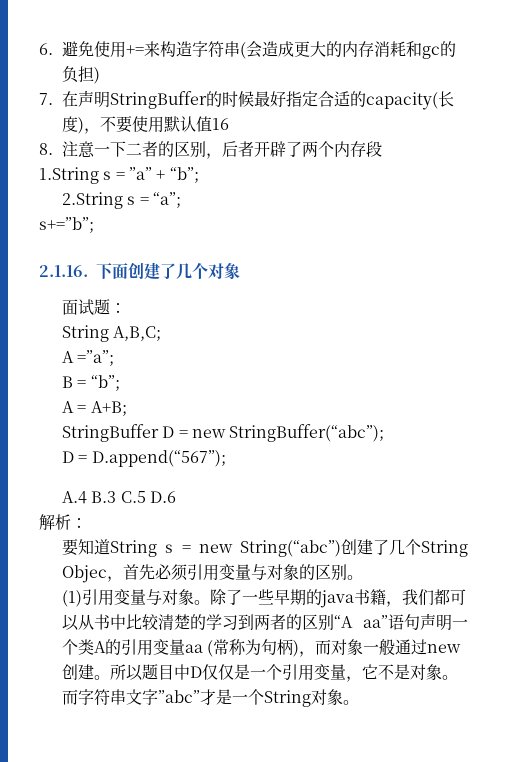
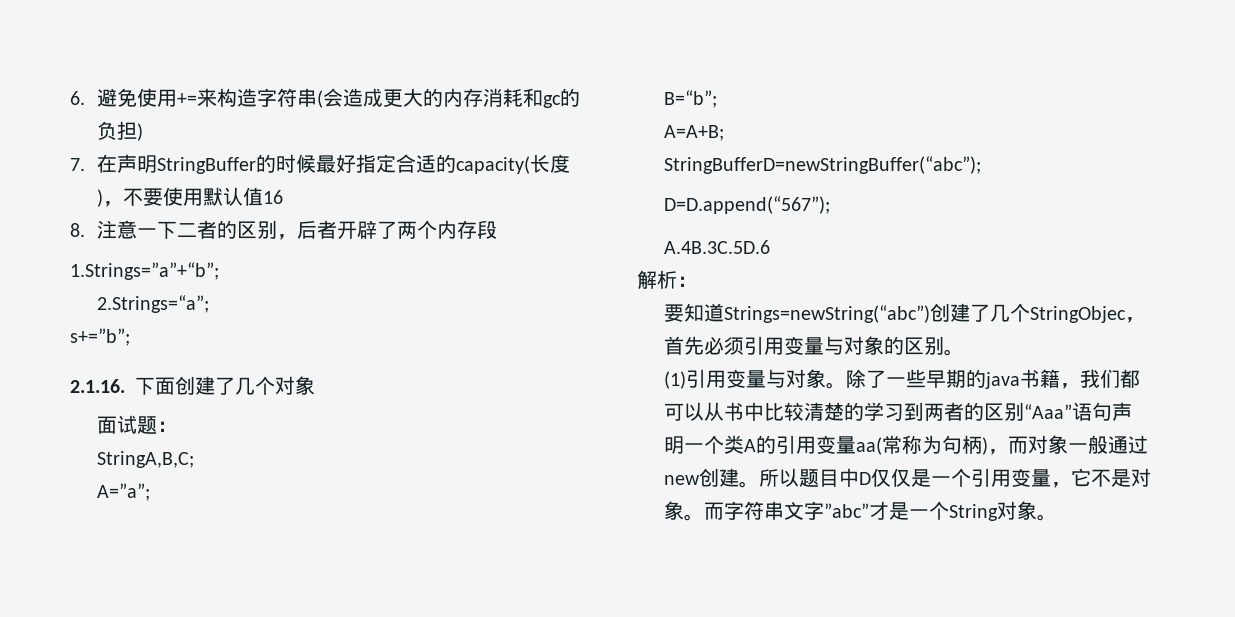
[39,167,199,184] [62,192,181,209] 1.String s = ”a” + “b”; // 2.String s = “a”; -> [70,262,219,280] [97,295,210,313] 1.Strings=”a”+“b”; // 2.Strings=“a”;
[62,325,162,342] [62,350,115,366] [62,375,120,391] [62,401,127,416] [62,424,385,442] [62,450,226,467] [62,491,176,504] [39,514,87,530] [62,539,468,557] [62,565,108,583] String A,B,C; // A =”a”; // B = “b”; // A = A+B; // StringBuffer D = new StringBuffer(“abc”); // D = D.append(“567”); // A.4 B.3 C.5 D.6 // 解析： // 要知道String s = new String(“abc”)创建了几个String Objec -> [97,451,195,468] [97,483,151,501] [664,90,718,108] [664,125,725,141] [664,156,982,174] [664,196,831,214] [664,240,771,254] [637,270,697,289] [664,303,1127,323] StringA,B,C; // A=”a”; // B=“b”; // A=A+B; // StringBufferD=newStringBuffer(“abc”); // D=D.append(“567”); // A.4B.3C.5D.6 // 解析： // 要知道Strings=newString(“abc”)创建了几个StringObjec
[334,615,388,628] “A aa” -> [1024,404,1073,419] “Aaa”
[185,640,214,657] aa ( -> [856,437,883,455] aa(

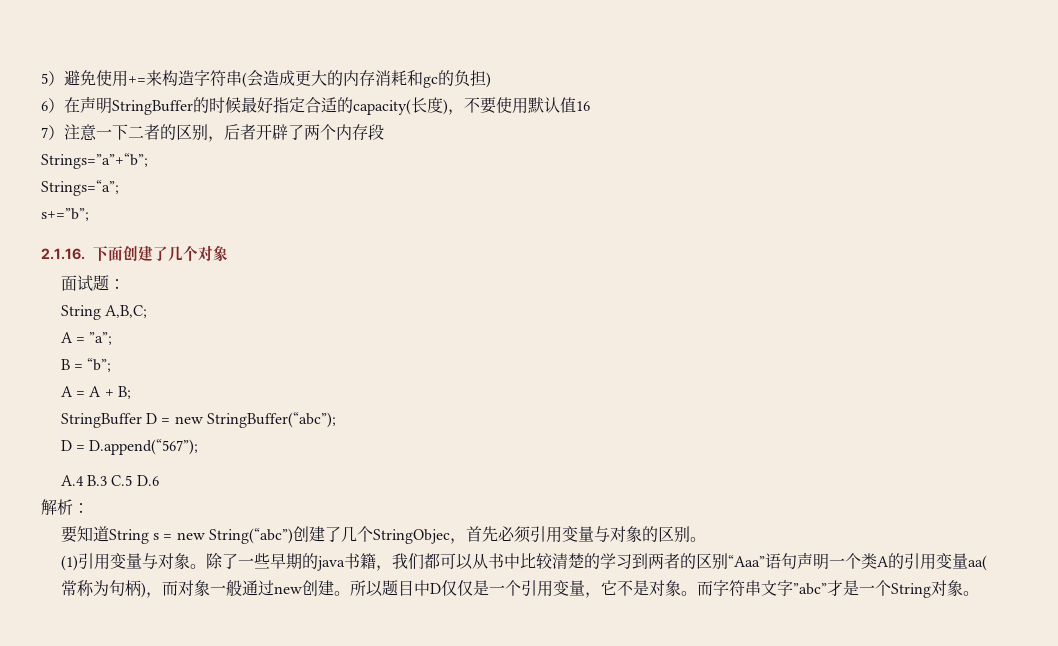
[70,91,85,105] 6. -> [41,71,64,86] 5）
[70,158,85,171] 7. -> [41,98,64,113] 6）
[70,223,85,237] 8. -> [41,125,64,140] 7）
[70,262,219,280] [97,295,210,313] 1.Strings=”a”+“b”; // 2.Strings=“a”; -> [41,153,148,169] [41,180,119,196] Strings=”a”+“b”; // Strings=“a”;
[97,451,195,468] [97,483,151,501] [664,90,718,108] [664,125,725,141] [664,156,982,174] [664,196,831,214] [664,240,771,254] [637,270,697,289] [664,303,931,323] StringA,B,C; // A=”a”; // B=“b”; // A=A+B; // StringBufferD=newStringBuffer(“abc”); // D=D.append(“567”); // A.4B.3C.5D.6 // 解析： // 要知道Strings=newString(“abc”) -> [60,305,147,320] [60,332,113,345] [60,358,112,372] [60,386,131,399] [60,412,336,428] [60,439,199,455] [60,475,159,486] [41,499,89,515] [60,526,293,544] String A,B,C; // A = ”a”; // B = “b”; // A = A + B; // StringBuffer D = new StringBuffer(“abc”); // D = D.append(“567”); // A.4 B.3 C.5 D.6 // 解析： // 要知道String s = new String(“abc”)

